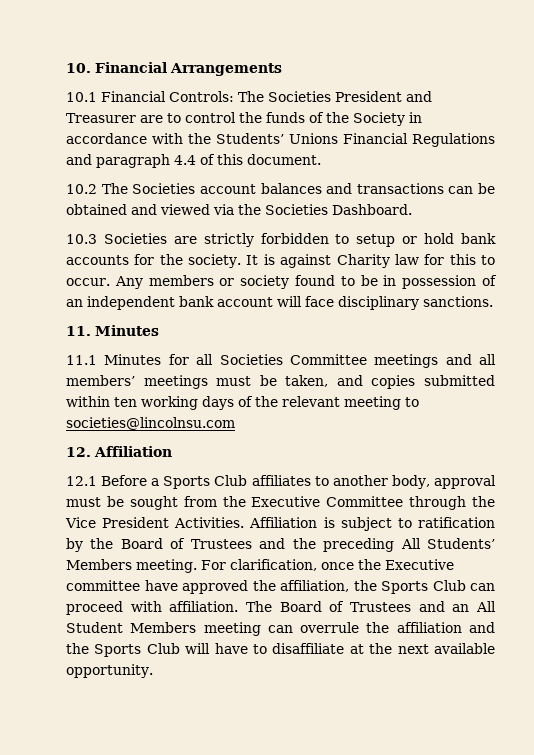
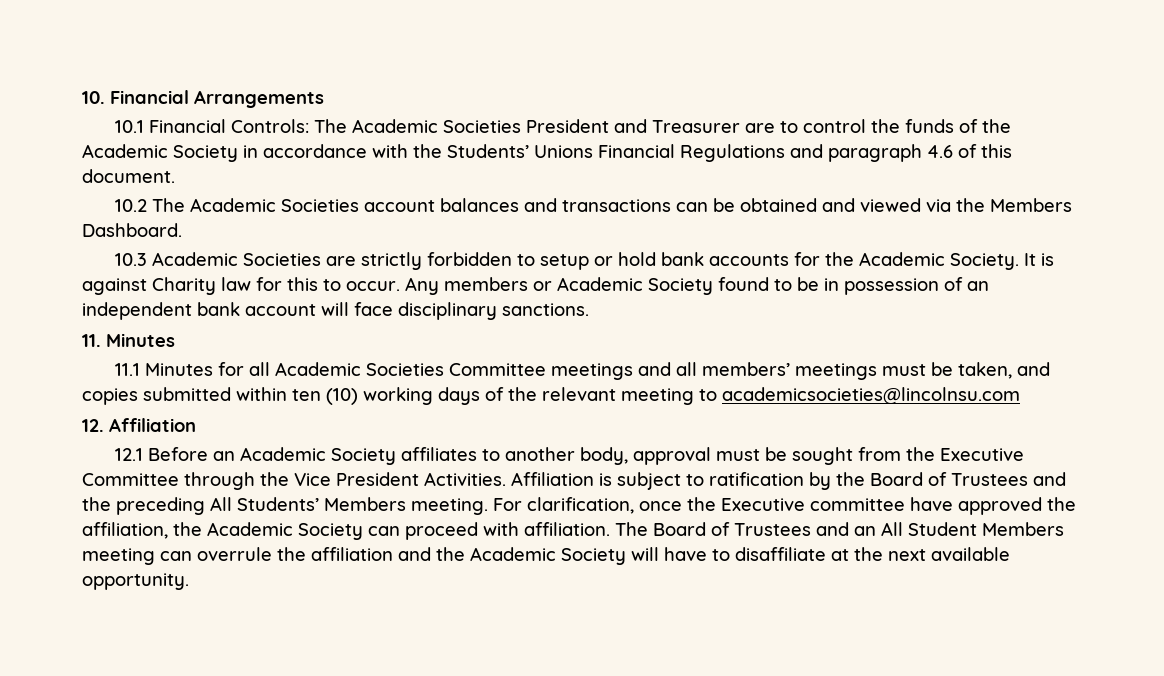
(264, 96) none -> [352,119,439,133] Academic
(349, 117) none -> [82,144,168,158] Academic
[174,155,196,165] 4.4 -> [927,145,953,158] 4.6
(128, 188) none -> [190,198,277,212] Academic
[265,204,328,215] Societies -> [990,198,1073,212] Members
(97, 239) none -> [152,252,239,266] Academic
[188,254,242,268] society. -> [859,252,1020,270] Academic Society.
[240,275,290,289] society -> [557,277,713,295] Academic Society
(214, 359) none -> [275,362,362,376] Academic
(137, 402) none -> [326,388,358,405] (10)
[66,417,235,430] societies@lincolnsu.com -> [722,387,1020,404] academicsocieties@lincolnsu.com
[151,475,248,489] a Sports Club -> [213,447,397,465] an Academic Society
[381,580,466,594] Sports Club -> [207,522,363,540] Academic Society
[94,643,180,657] Sports Club -> [470,547,626,565] Academic Society

